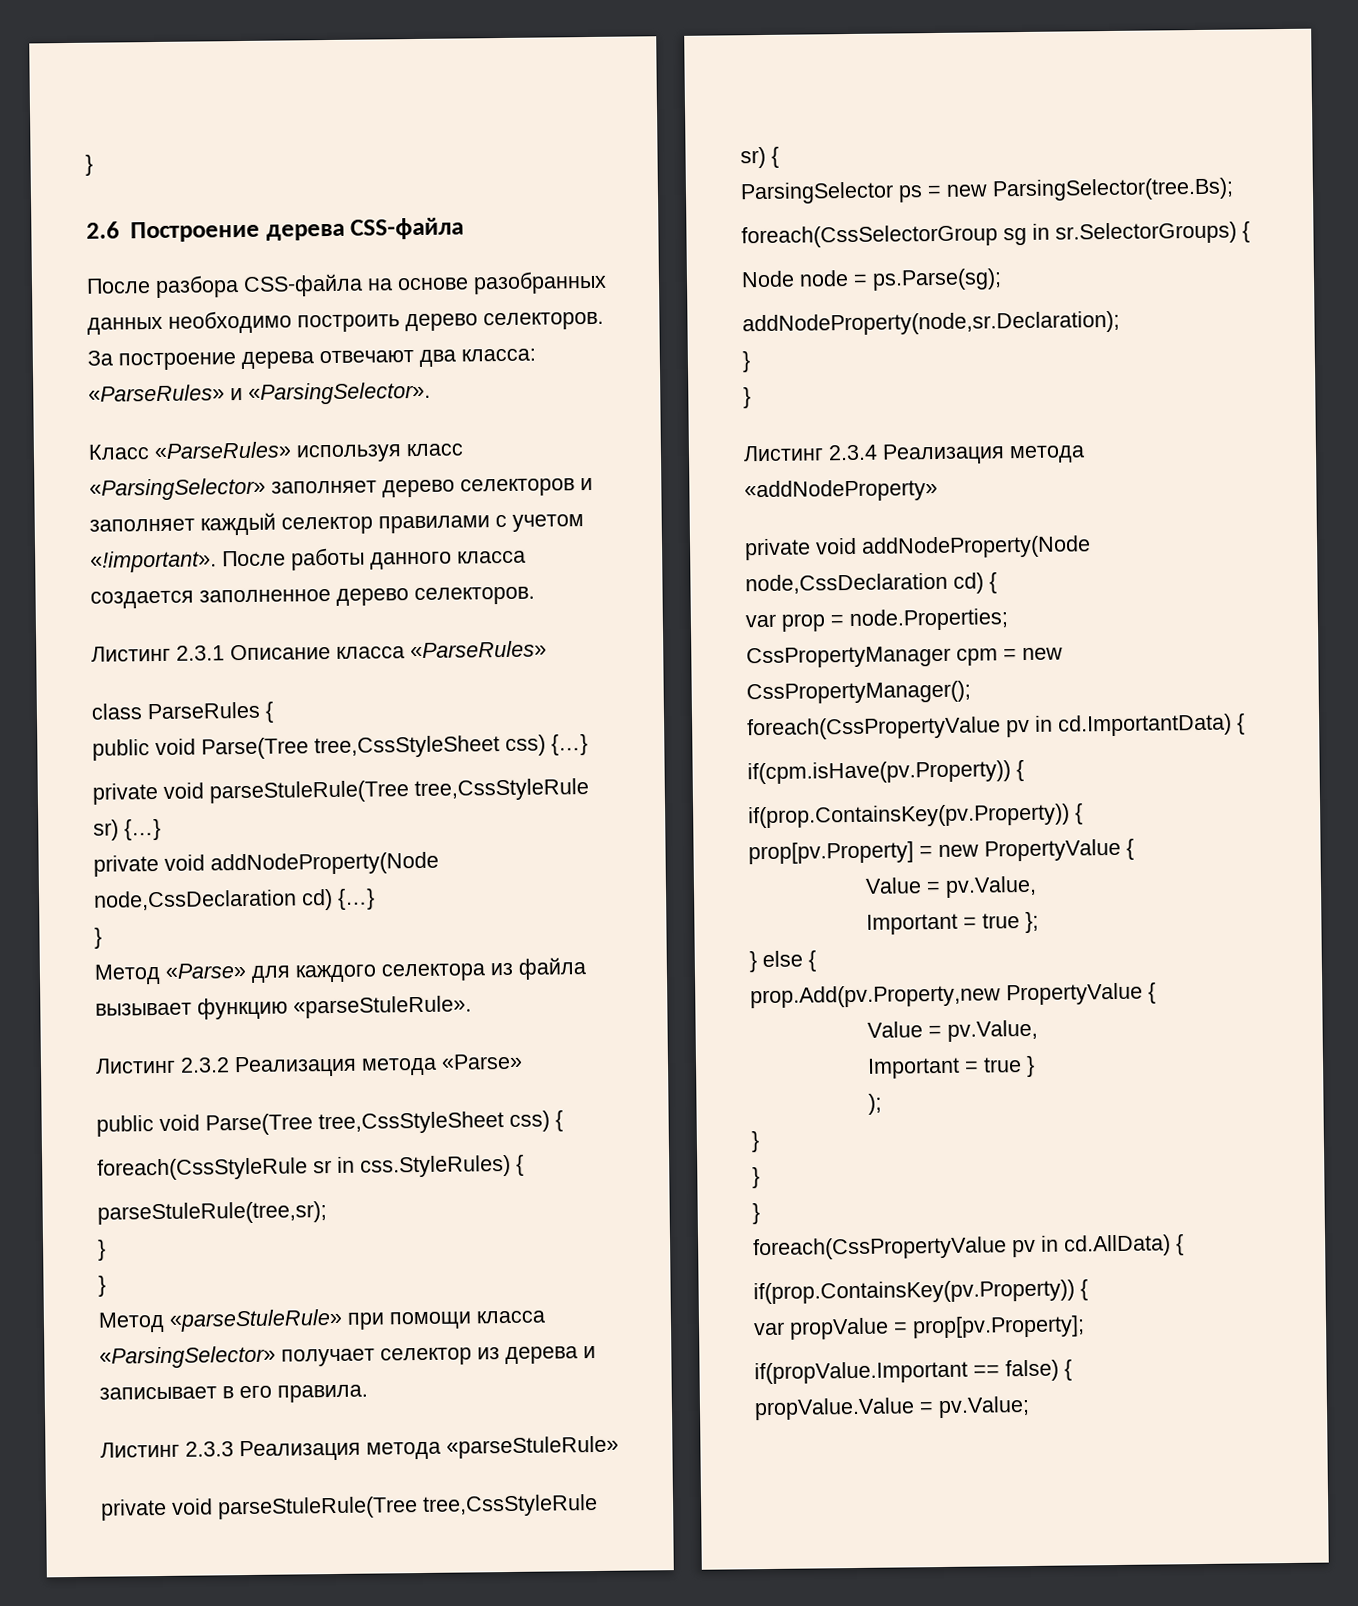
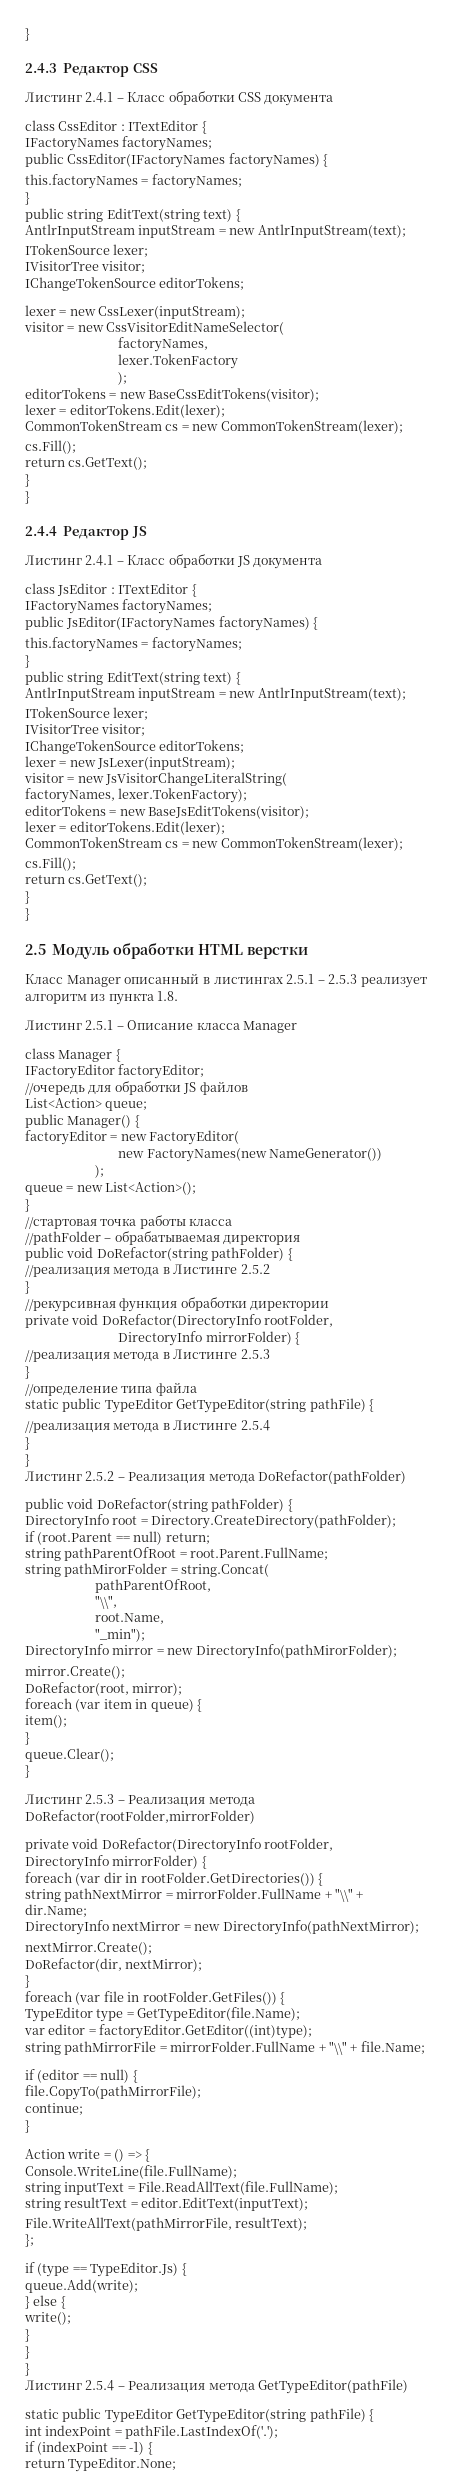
[85,154,93,176] [86,217,465,243] [86,270,607,298] [87,310,604,335] [87,348,536,371] [88,381,431,405] [88,441,463,463] [89,477,593,501] [89,512,584,536] [90,547,526,573] [90,586,535,609] [91,640,547,662] [91,701,274,723] [92,734,588,761] [92,778,589,805] [93,818,161,841] [93,851,439,877] [93,888,375,911] [94,927,102,949] [94,957,587,985] [95,995,472,1020] [95,1053,523,1078] [96,1110,563,1137] [97,1154,524,1181] [97,1201,327,1225] [97,1239,106,1261] [98,1275,106,1297] [98,1308,545,1333] [99,1345,596,1369] [99,1384,368,1403] [100,1435,619,1462] [100,1493,598,1521] [740,146,779,169] [740,177,1234,205] [741,221,1250,249] [741,268,1002,291] [742,310,1120,337] [742,351,751,373] [743,387,751,409] [743,443,1085,465] [744,479,938,503] [744,535,1091,561] [745,572,997,595] [745,608,1009,632] [746,645,1063,669] [746,680,971,705] [747,713,1245,741] [747,760,1024,785] [748,803,1083,829] [748,838,1134,865] [864,875,1037,898] [865,911,1039,935] [749,950,816,973] [750,982,1156,1009] [866,1019,1038,1042] [866,1055,1035,1079] [867,1093,882,1115] [751,1131,760,1153] [752,1167,760,1189] [752,1203,760,1225] [753,1234,1184,1261] [753,1279,1088,1305] [753,1315,1085,1340] [754,1359,1072,1385] [754,1396,1030,1421] } // 2.6 Построение дерева CSS-файла // После разбора CSS-файла на основе разобранных данных необходимо построить дерево селекторов. За построение дерева отвечают два класса: «ParseRules» и «ParsingSelector». // Класс «ParseRules» используя класс «ParsingSelector» заполняет дерево селекторов и заполняет каждый селектор правилами с учетом «!important». После работы данного класса создается заполненное дерево селекторов. // Листинг 2.3.1 Описание класса «ParseRules» // class ParseRules { // public void Parse(Tree tree,CssStyleSheet css) {…} // private void parseStuleRule(Tree tree,CssStyleRule sr) {…} // private void addNodeProperty(Node node,CssDeclaration cd) {…} // } // Метод «Parse» для каждого селектора из файла вызывает функцию «parseStuleRule». // Листинг 2.3.2 Реализация метода «Parse» // public void Parse(Tree tree,CssStyleSheet css) { // foreach(CssStyleRule sr in css.StyleRules) { // parseStuleRule(tree,sr); // } // } // Метод «parseStuleRule» при помощи класса «ParsingSelector» получает селектор из дерева и записывает в его правила. // Листинг 2.3.3 Реализация метода «parseStuleRule» // private void parseStuleRule(Tree tree,CssStyleRule sr) { // ParsingSelector ps = new ParsingSelector(tree.Bs); // foreach(CssSelectorGroup sg in sr.SelectorGroups) { // Node node = ps.Parse(sg); // addNodeProperty(node,sr.Declaration); // } // } // Листинг 2.3.4 Реализация метода «addNodeProperty» // private void addNodeProperty(Node node,CssDeclaration cd) { // var prop = node.Properties; // CssPropertyManager cpm = new CssPropertyManager(); // foreach(CssPropertyValue pv in cd.ImportantData) { // if(cpm.isHave(pv.Property)) { // if(prop.ContainsKey(pv.Property)) { // prop[pv.Property] = new PropertyValue { // Value = pv.Value, // Important = true }; // } else { // prop.Add(pv.Property,new PropertyValue { // Value = pv.Value, // Important = true } // ); // } // } // } // foreach(CssPropertyValue pv in cd.AllData) { // if(prop.ContainsKey(pv.Property)) { // var propValue = prop[pv.Property]; // if(propValue.Important == false) { // propValue.Value = pv.Value; -> [25,28,30,41] [25,63,158,77] [25,91,334,106] [25,120,207,134] [25,136,213,151] [25,153,329,168] [25,174,242,189] [25,192,30,205] [25,208,241,222] [25,224,406,238] [25,244,149,257] [25,261,146,273] [25,277,245,291] [25,305,246,319] [24,321,285,335] [118,337,209,352] [118,354,239,369] [118,372,128,385] [25,388,320,402] [25,404,225,418] [25,420,403,434] [25,440,76,454] [25,457,148,470] [25,474,30,487] [25,491,30,504] [25,526,147,540] [25,554,323,569] [25,583,197,597] [25,599,213,614] [25,616,319,631] [25,637,242,652] [25,655,30,668] [25,671,241,685] [25,687,406,701] [25,707,149,720] [25,724,146,736] [25,740,245,754] [25,756,236,770] [24,772,288,786] [25,788,248,803] [25,805,310,819] [25,821,225,835] [25,837,403,851] [25,857,76,871] [25,874,148,887] [25,891,30,904] [25,908,30,921] [25,942,309,959] [25,973,427,988] [25,991,179,1005] [25,1020,297,1033] [25,1048,121,1062] [25,1064,205,1079] [25,1081,248,1095] [25,1098,148,1111] [25,1114,140,1128] [25,1130,240,1145] [118,1148,383,1162] [95,1165,105,1178] [25,1182,197,1195] [25,1199,30,1212] [25,1215,233,1229] [25,1231,301,1245] [25,1247,293,1261] [25,1264,270,1277] [25,1281,30,1294] [25,1297,330,1312] [25,1314,334,1329] [118,1331,301,1346] [25,1349,270,1362] [25,1366,30,1379] [25,1382,197,1396] [25,1398,374,1413] [25,1420,270,1433] [25,1437,30,1450] [25,1454,30,1467] [25,1470,406,1484] [25,1498,293,1512] [25,1514,397,1529] [25,1531,210,1545] [25,1547,329,1561] [25,1563,270,1577] [95,1579,212,1593] [95,1595,118,1609] [95,1613,165,1624] [95,1628,146,1642] [25,1644,397,1659] [25,1666,125,1679] [25,1682,183,1696] [25,1698,202,1712] [25,1715,67,1728] [25,1732,30,1745] [25,1748,114,1762] [25,1765,30,1778] [25,1794,255,1807] [25,1810,255,1824] [25,1838,334,1853] [25,1855,207,1870] [25,1872,323,1886] [25,1888,364,1902] [25,1904,87,1917] [25,1920,419,1935] [25,1942,152,1955] [25,1958,203,1972] [25,1975,30,1988] [25,1991,285,2005] [25,2007,301,2022] [24,2024,313,2039] [25,2041,425,2055] [25,2069,138,2083] [25,2085,201,2100] [25,2103,83,2115] [25,2120,30,2133] [25,2149,150,2162] [25,2165,237,2179] [25,2181,339,2195] [25,2197,309,2211] [25,2217,308,2231] [25,2234,34,2247] [25,2262,187,2277] [25,2279,138,2293] [25,2295,66,2309] [24,2312,71,2325] [25,2329,30,2342] [25,2346,30,2359] [25,2363,30,2376] [25,2379,408,2394] [25,2408,374,2423] [25,2425,279,2439] [25,2441,153,2455] [25,2457,177,2472] } // 2.4.3 Редактор CSS // Листинг 2.4.1 – Класс обработки CSS документа // class CssEditor : ITextEditor { // IFactoryNames factoryNames; // public CssEditor(IFactoryNames factoryNames) { // this.factoryNames = factoryNames; // } // public string EditText(string text) { // AntlrInputStream inputStream = new AntlrInputStream(text); // ITokenSource lexer; // IVisitorTree visitor; // IChangeTokenSource editorTokens; // lexer = new CssLexer(inputStream); // visitor = new CssVisitorEditNameSelector( // factoryNames, // lexer.TokenFactory // ); // editorTokens = new BaseCssEditTokens(visitor); // lexer = editorTokens.Edit(lexer); // CommonTokenStream cs = new CommonTokenStream(lexer); // cs.Fill(); // return cs.GetText(); // } // } // 2.4.4 Редактор JS // Листинг 2.4.1 – Класс обработки JS документа // class JsEditor : ITextEditor { // IFactoryNames factoryNames; // public JsEditor(IFactoryNames factoryNames) { // this.factoryNames = factoryNames; // } // public string EditText(string text) { // AntlrInputStream inputStream = new AntlrInputStream(text); // ITokenSource lexer; // IVisitorTree visitor; // IChangeTokenSource editorTokens; // lexer = new JsLexer(inputStream); // visitor = new JsVisitorChangeLiteralString( // factoryNames, lexer.TokenFactory); // editorTokens = new BaseJsEditTokens(visitor); // lexer = editorTokens.Edit(lexer); // CommonTokenStream cs = new CommonTokenStream(lexer); // cs.Fill(); // return cs.GetText(); // } // } // 2.5 Модуль обработки HTML верстки // Класс Manager описанный в листингах 2.5.1 – 2.5.3 реализует алгоритм из пункта 1.8. // Листинг 2.5.1 – Описание класса Manager // class Manager { // IFactoryEditor factoryEditor; // //очередь для обработки JS файлов // List<Action> queue; // public Manager() { // factoryEditor = new FactoryEditor( // new FactoryNames(new NameGenerator()) // ); // queue = new List<Action>(); // } // //стартовая точка работы класса // //pathFolder – обрабатываемая директория // public void DoRefactor(string pathFolder) { // //реализация метода в Листинге 2.5.2 // } // //рекурсивная функция обработки директории // private void DoRefactor(DirectoryInfo rootFolder, // DirectoryInfo mirrorFolder) { // //реализация метода в Листинге 2.5.3 // } // //определение типа файла // static public TypeEditor GetTypeEditor(string pathFile) { // //реализация метода в Листинге 2.5.4 // } // } // Листинг 2.5.2 – Реализация метода DoRefactor(pathFolder) // public void DoRefactor(string pathFolder) { // DirectoryInfo root = Directory.CreateDirectory(pathFolder); // if (root.Parent == null) return; // string pathParentOfRoot = root.Parent.FullName; // string pathMirorFolder = string.Concat( // pathParentOfRoot, // "\\", // root.Name, // "_min"); // DirectoryInfo mirror = new DirectoryInfo(pathMirorFolder); // mirror.Create(); // DoRefactor(root, mirror); // foreach (var item in queue) { // item(); // } // queue.Clear(); // } // Листинг 2.5.3 – Реализация метода DoRefactor(rootFolder,mirrorFolder) // private void DoRefactor(DirectoryInfo rootFolder, // DirectoryInfo mirrorFolder) { // foreach (var dir in rootFolder.GetDirectories()) { // string pathNextMirror = mirrorFolder.FullName + "\\" + dir.Name; // DirectoryInfo nextMirror = new DirectoryInfo(pathNextMirror); // nextMirror.Create(); // DoRefactor(dir, nextMirror); // } // foreach (var file in rootFolder.GetFiles()) { // TypeEditor type = GetTypeEditor(file.Name); // var editor = factoryEditor.GetEditor((int)type); // string pathMirrorFile = mirrorFolder.FullName + "\\" + file.Name; // if (editor == null) { // file.CopyTo(pathMirrorFile); // continue; // } // Action write = () => { // Console.WriteLine(file.FullName); // string inputText = File.ReadAllText(file.FullName); // string resultText = editor.EditText(inputText); // File.WriteAllText(pathMirrorFile, resultText); // }; // if (type == TypeEditor.Js) { // queue.Add(write); // } else { // write(); // } // } // } // Листинг 2.5.4 – Реализация метода GetTypeEditor(pathFile) // static public TypeEditor GetTypeEditor(string pathFile) { // int indexPoint = pathFile.LastIndexOf('.'); // if (indexPoint == -1) { // return TypeEditor.None;

